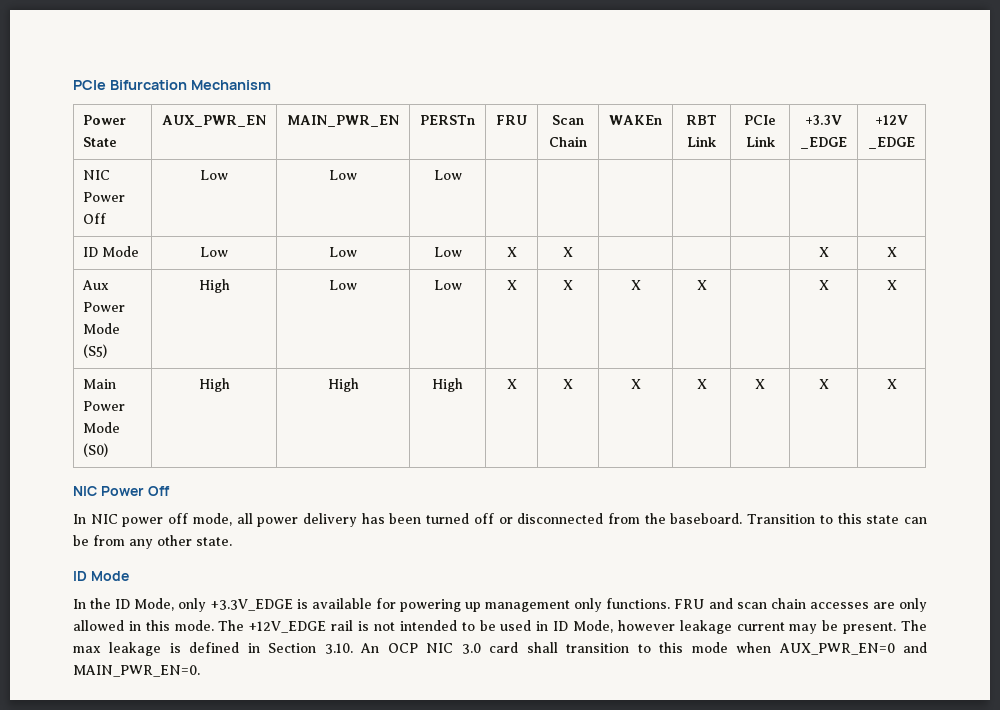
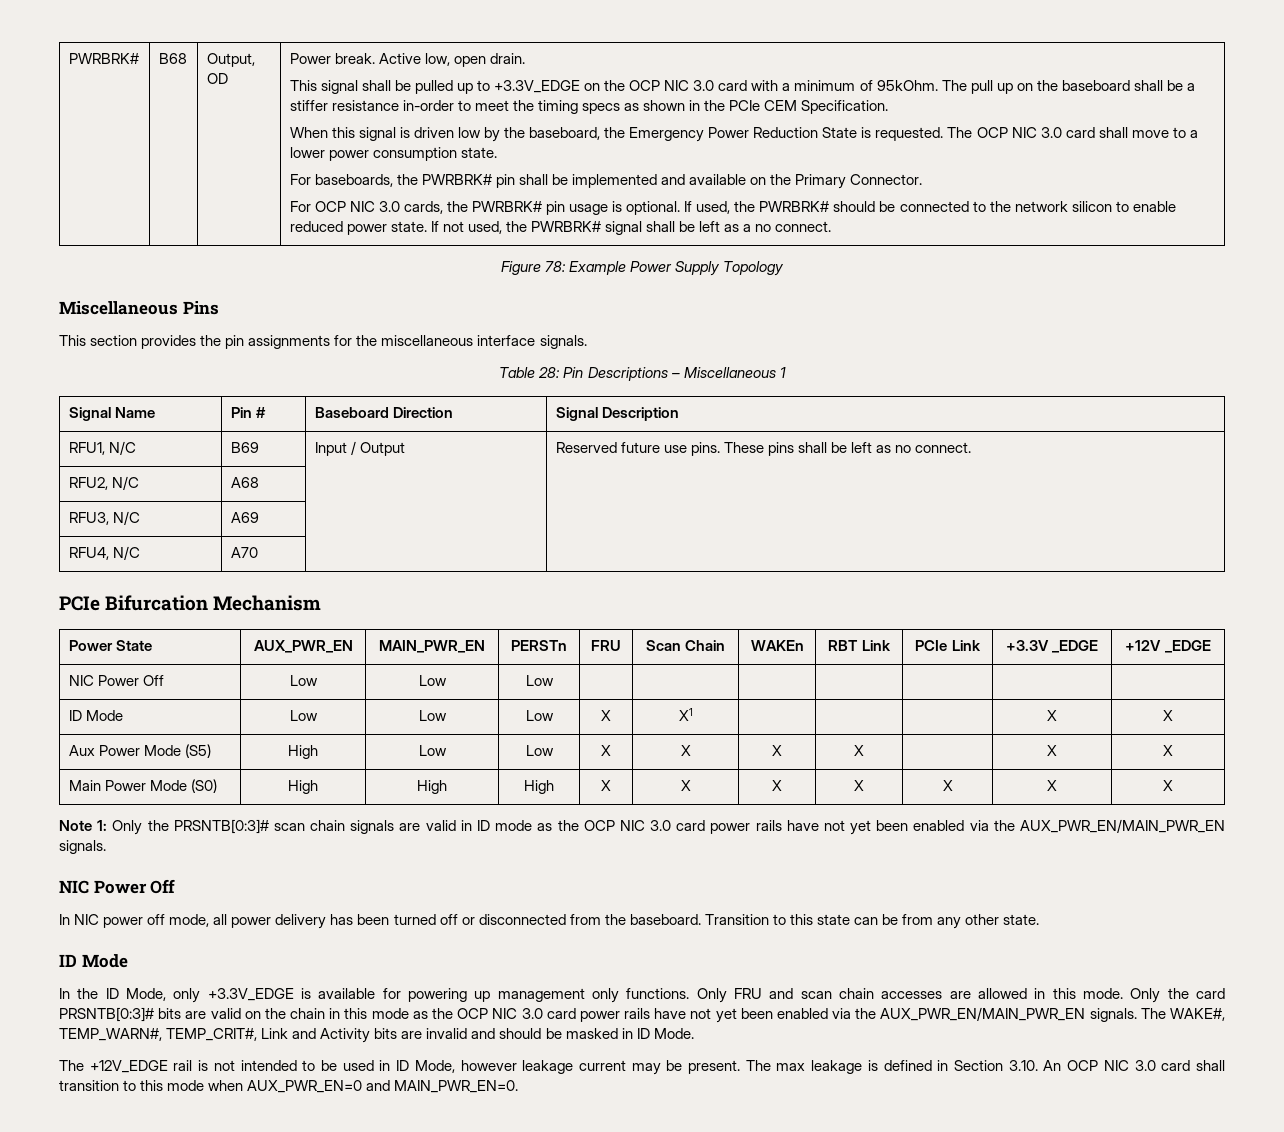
(73, 85) none -> [68,53,139,64] [158,53,187,64] [206,53,255,67] [206,73,228,84] [289,53,525,67] [289,80,1196,94] [289,100,889,114] [289,127,1198,142] [289,147,497,161] [289,174,923,189] [289,201,1176,215] [289,221,832,235] [500,261,785,276] [59,301,219,315] [59,335,587,349] [499,367,786,381] [68,407,155,421] [230,407,266,418] [314,407,453,418] [555,407,679,421] [68,441,136,455] [230,442,259,453] [314,441,405,456] [555,442,972,456] [68,476,139,490] [230,477,259,488] [68,511,140,525] [230,512,259,523] [68,546,140,560] [230,547,258,558] PWRBRK# | B68 | Output, OD | Power break. Active low, open drain. // This signal shall be pulled up to +3.3V_EDGE on the OCP NIC 3.0 card with a minimum of 95kOhm. The pull up on the baseboard shall be a stiffer resistance in-order to meet the timing specs as shown in the PCIe CEM Specification. // When this signal is driven low by the baseboard, the Emergency Power Reduction State is requested. The OCP NIC 3.0 card shall move to a lower power consumption state. // For baseboards, the PWRBRK# pin shall be implemented and available on the Primary Connector. // For OCP NIC 3.0 cards, the PWRBRK# pin usage is optional. If used, the PWRBRK# should be connected to the network silicon to enable reduced power state. If not used, the PWRBRK# signal shall be left as a no connect. // Figure 78: Example Power Supply Topology // Miscellaneous Pins // This section provides the pin assignments for the miscellaneous interface signals. // Table 28: Pin Descriptions – Miscellaneous 1 // Signal Name | Pin # | Baseboard Direction | Signal Description // RFU1, N/C | B69 | Input / Output | Reserved future use pins. These pins shall be left as no connect. // RFU2, N/C | A68 | | // RFU3, N/C | A69 | | // RFU4, N/C | A70 | | //
[563,247,573,257] X -> [678,708,693,721] X1
(897, 384) none -> [59,819,1226,835] [59,840,106,854] // Note 1: Only the PRSNTB[0:3]# scan chain signals are valid in ID mode as the OCP NIC 3.0 card power rails have not yet been enabled via the AUX_PWR_EN/MAIN_PWR_EN signals.
(671, 603) none -> [696,988,727,1003] Only
[899,598,928,612] only -> (971, 995) none
(214, 625) none -> [1130,988,1226,1003] [59,1007,1225,1023] [59,1028,694,1043] Only the card PRSNTB[0:3]# bits are valid on the chain in this mode as the OCP NIC 3.0 card power rails have not yet been enabled via the AUX_PWR_EN/MAIN_PWR_EN signals. The WAKE#, TEMP_WARN#, TEMP_CRIT#, Link and Activity bits are invalid and should be masked in ID Mode. //

